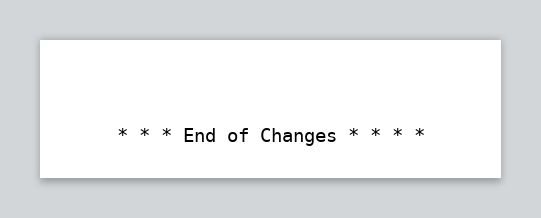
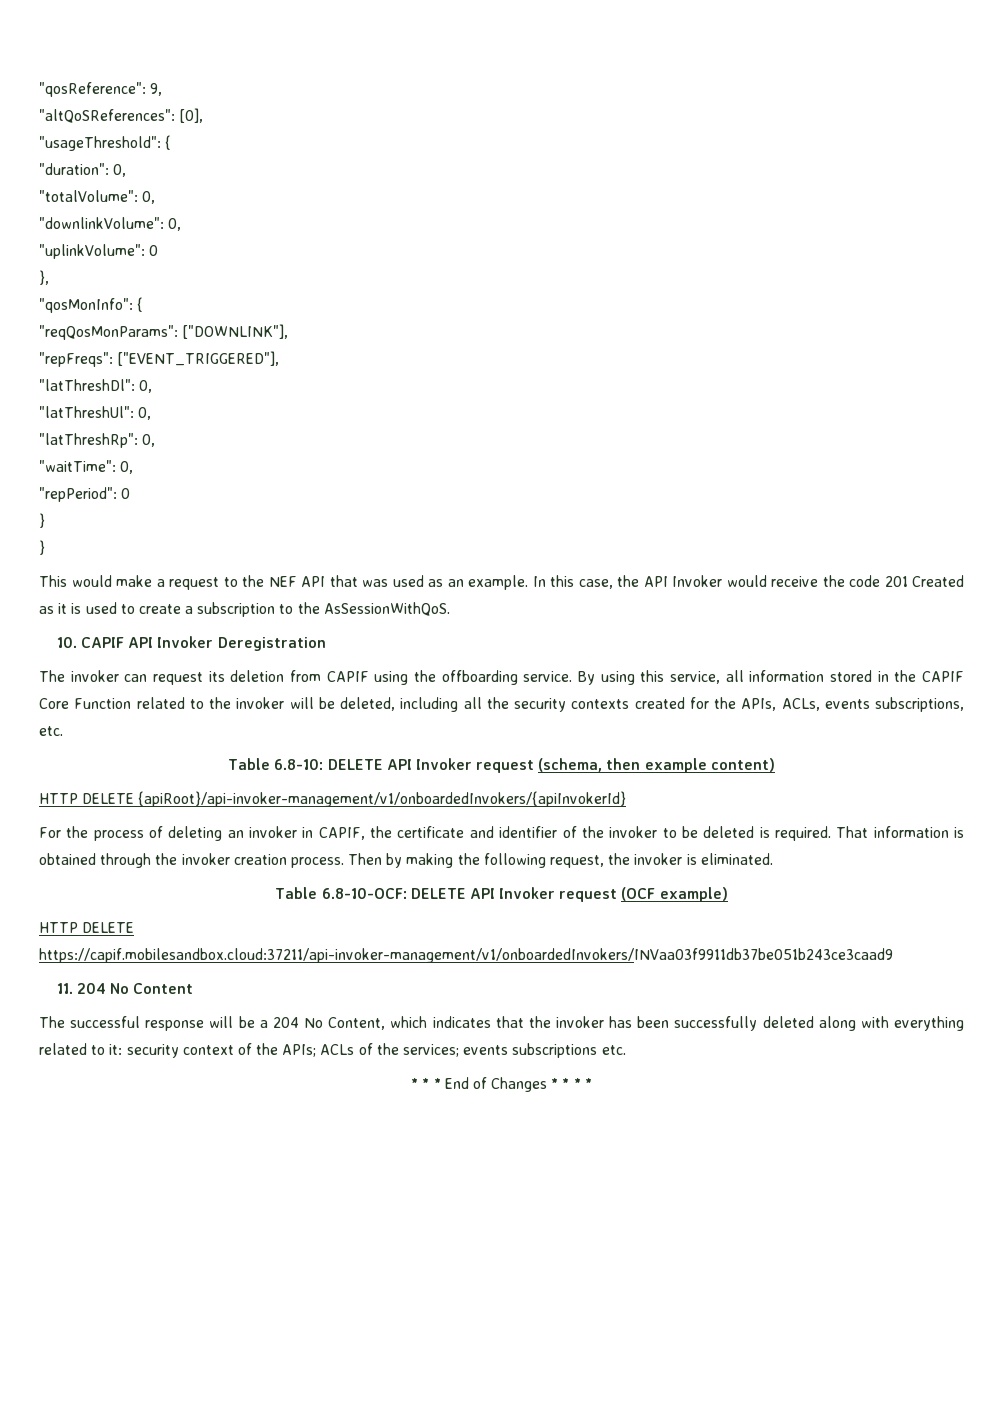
(116, 135) none -> [39,82,163,97] [39,108,204,123] [39,135,172,151] [39,163,127,177] [39,190,156,204] [39,217,182,231] [39,244,159,259] [39,270,49,285] [39,297,144,313] [39,324,289,340] [39,351,280,367] [39,379,153,393] [39,406,152,420] [39,433,156,448] [39,460,134,474] [39,487,131,502] [39,513,45,528] [39,540,45,555] [39,575,964,590] [39,602,450,617] [56,636,326,651] [39,670,964,685] [39,697,964,712] [39,726,63,736] [228,758,775,773] [39,791,627,807] [39,826,964,841] [39,853,773,868] [275,887,728,902] [39,922,135,933] [39,948,893,963] [56,983,194,994] [39,1016,964,1031] [39,1043,626,1058] "qosReference": 9, // "altQoSReferences": [0], // "usageThreshold": { // "duration": 0, // "totalVolume": 0, // "downlinkVolume": 0, // "uplinkVolume": 0 // }, // "qosMonInfo": { // "reqQosMonParams": ["DOWNLINK"], // "repFreqs": ["EVENT_TRIGGERED"], // "latThreshDl": 0, // "latThreshUl": 0, // "latThreshRp": 0, // "waitTime": 0, // "repPeriod": 0 // } // } // This would make a request to the NEF API that was used as an example. In this case, the API Invoker would receive the code 201 Created as it is used to create a subscription to the AsSessionWithQoS. // 10. CAPIF API Invoker Deregistration // The invoker can request its deletion from CAPIF using the offboarding service. By using this service, all information stored in the CAPIF Core Function related to the invoker will be deleted, including all the security contexts created for the APIs, ACLs, events subscriptions, etc. // Table 6.8-10: DELETE API Invoker request (schema, then example content) // HTTP DELETE {apiRoot}/api-invoker-management/v1/onboardedInvokers/{apiInvokerId} // For the process of deleting an invoker in CAPIF, the certificate and identifier of the invoker to be deleted is required. That information is obtained through the invoker creation process. Then by making the following request, the invoker is eliminated. // Table 6.8-10-OCF: DELETE API Invoker request (OCF example) // HTTP DELETE https://capif.mobilesandbox.cloud:37211/api-invoker-management/v1/onboardedInvokers/INVaa03f9911db37be051b243ce3caad9 // 11. 204 No Content // The successful response will be a 204 No Content, which indicates that the invoker has been successfully deleted along with everything related to it: security context of the APIs; ACLs of the services; events subscriptions etc. //

